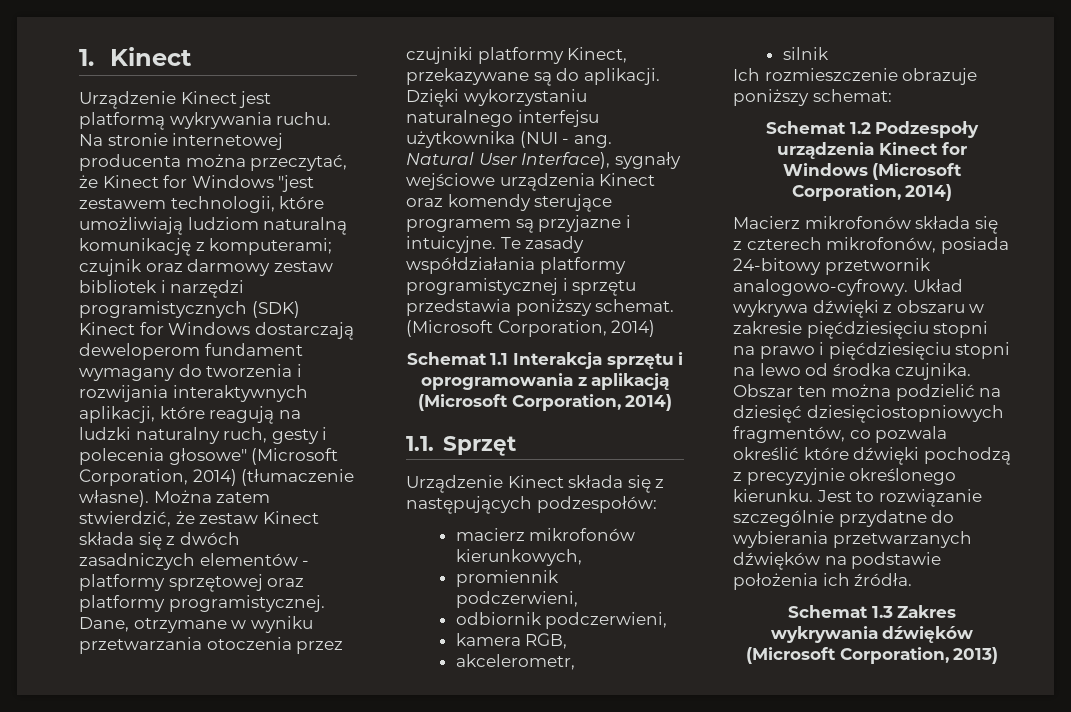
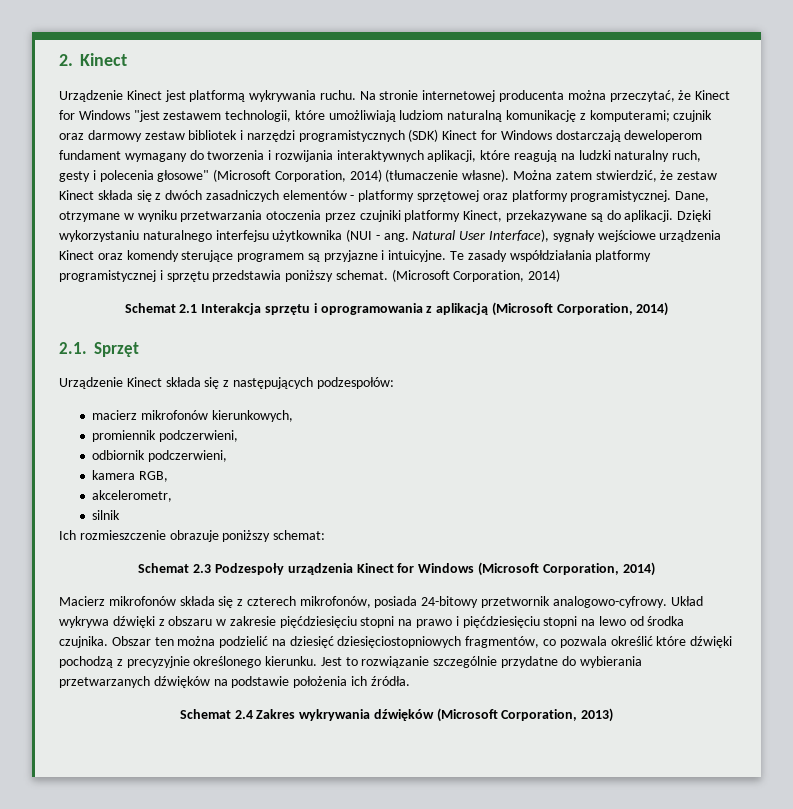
[79,49,94,66] 1. -> [59,54,73,66] 2.
[490,353,509,365] 1.1 -> [179,304,198,313] 2.1
[406,436,434,451] 1.1. -> [59,342,87,354] 2.1.
[849,122,871,134] 1.2 -> [193,564,212,573] 2.3
[871,606,893,618] 1.3 -> [234,710,253,719] 2.4

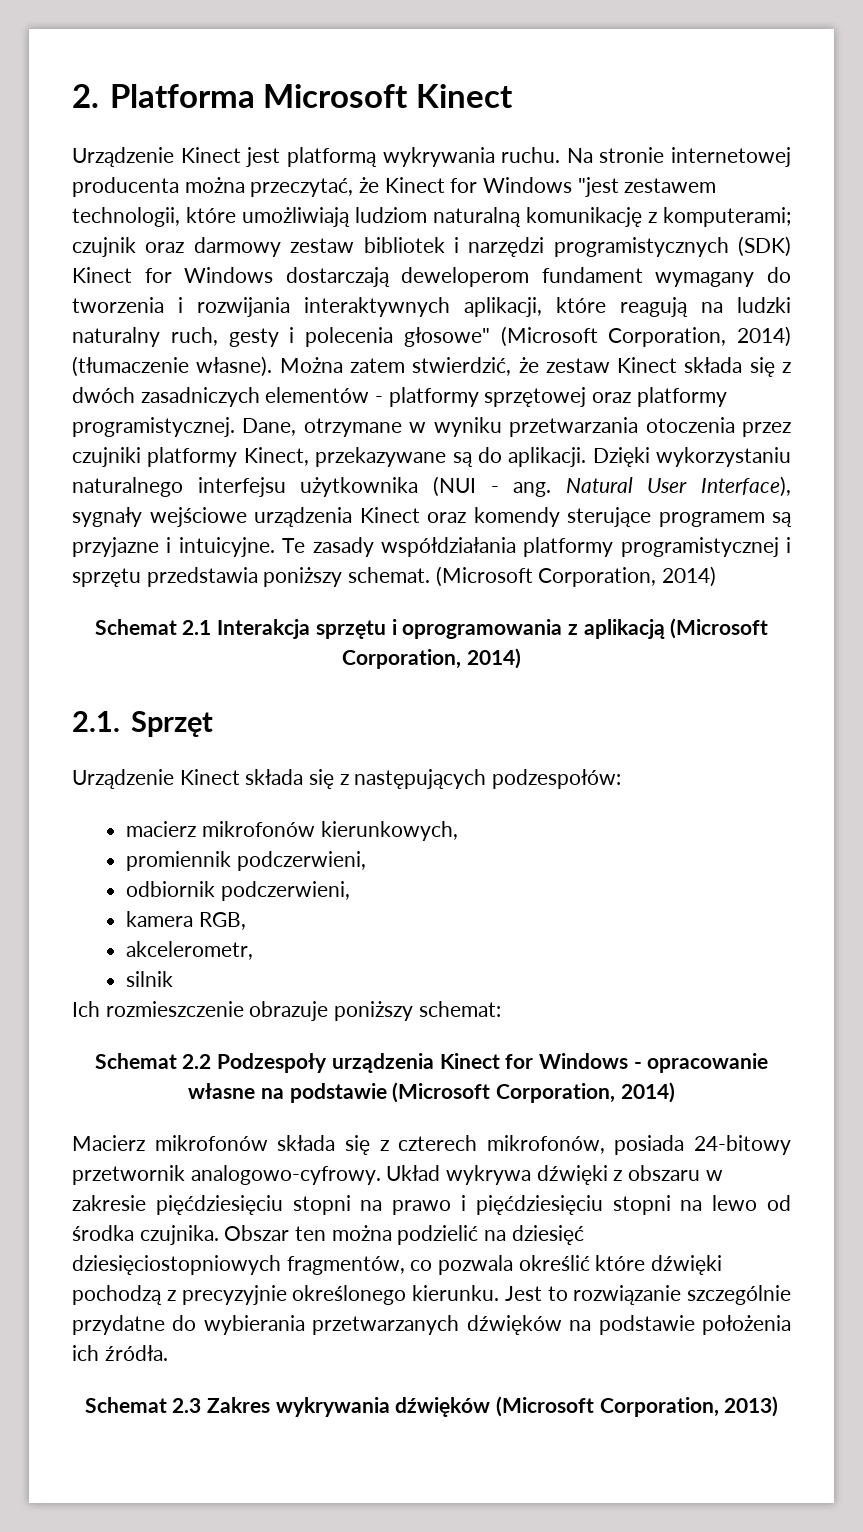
(73, 60) none -> [109,84,409,108] Platforma Microsoft
[193,564,212,573] 2.3 -> [182,1054,212,1069] 2.2
(475, 568) none -> [633,1053,769,1073] [188,1083,387,1103] - opracowanie własne na podstawie
[234,710,253,719] 2.4 -> [172,1398,202,1413] 2.3

